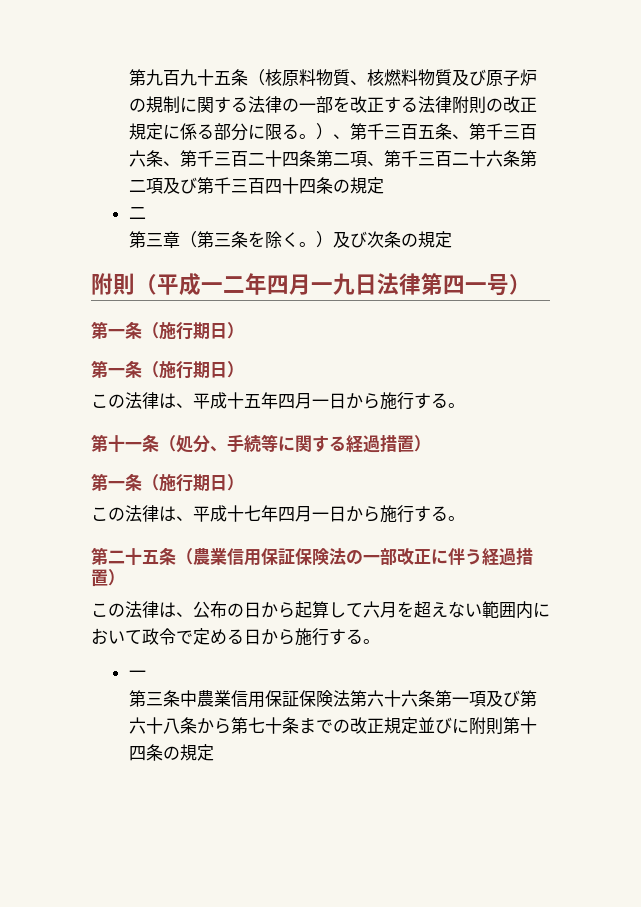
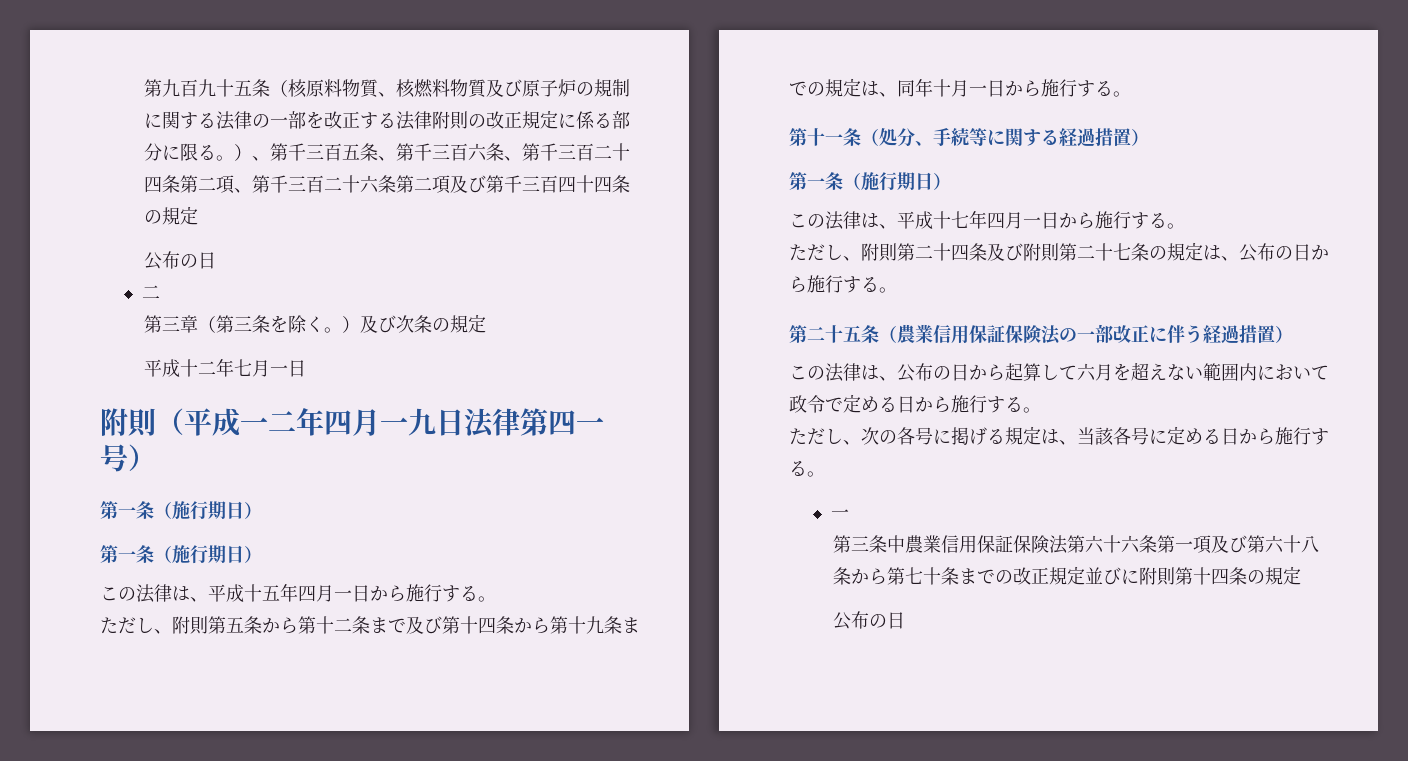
(385, 185) none -> [143,251,216,270] // 公布の日
(453, 239) none -> [143,358,306,377] // 平成十二年七月一日
(465, 405) none -> [100,616,640,635] [789,78,1131,97] // ただし、附則第五条から第十二条まで及び第十四条から第十九条までの規定は、同年十月一日から施行する。
(465, 518) none -> [789,242,1329,262] [789,275,897,293] // ただし、附則第二十四条及び附則第二十七条の規定は、公布の日から施行する。
(380, 641) none -> [789,426,1329,446] [789,461,825,477] // ただし、次の各号に掲げる規定は、当該各号に定める日から施行する。
(215, 752) none -> [832,611,905,630] // 公布の日

